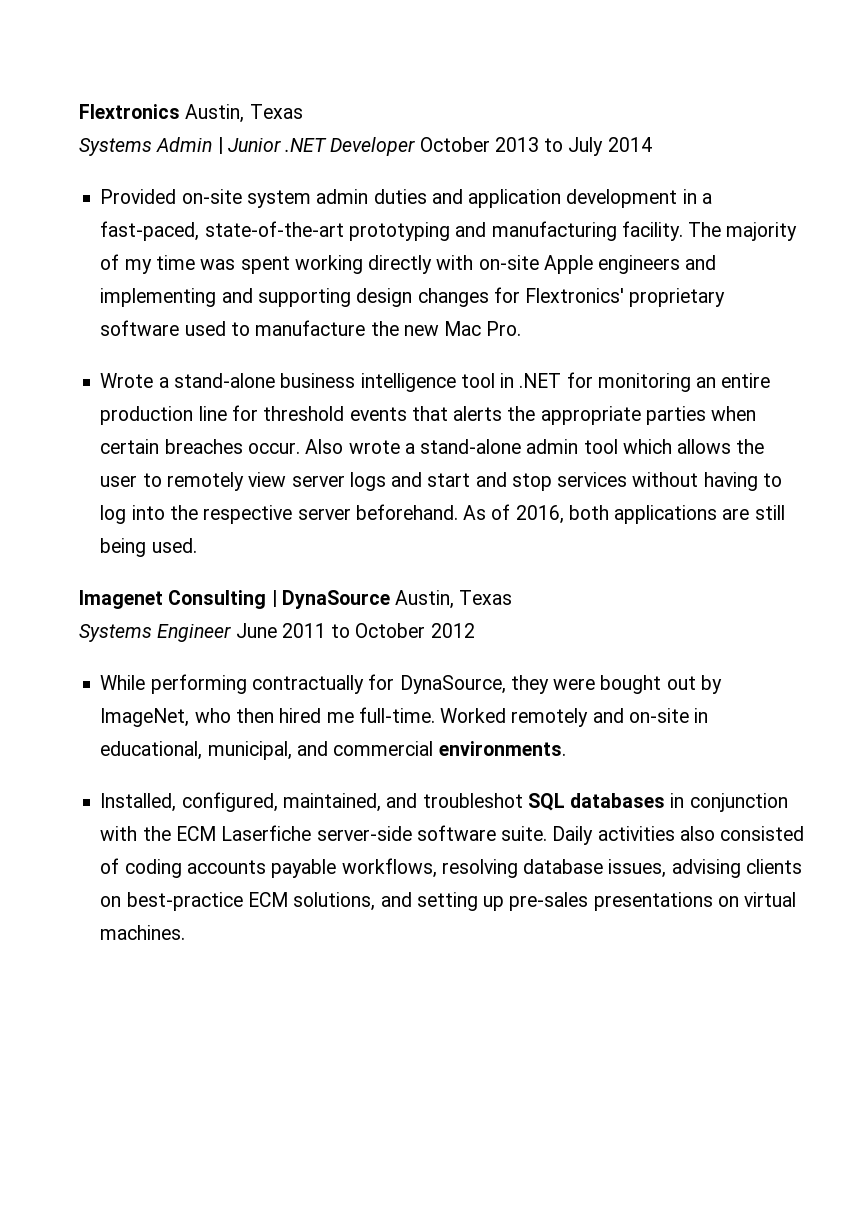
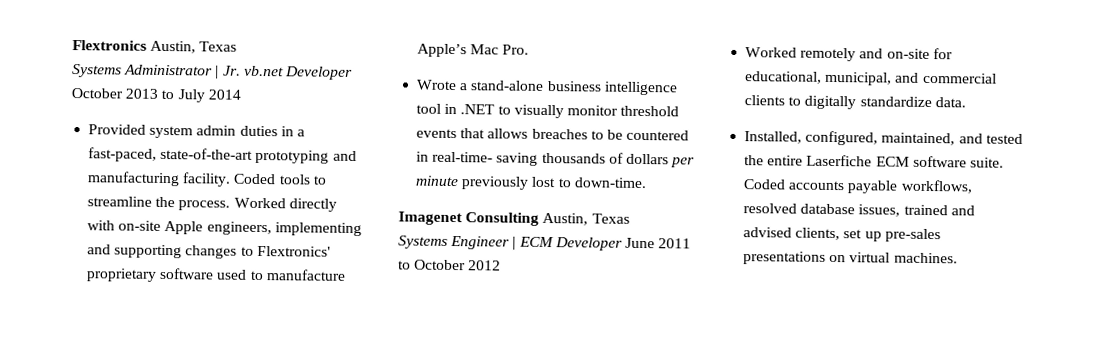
[156,137,328,154] Admin | Junior .NET -> [124,64,284,79] Administrator | Jr. vb.net
[181,189,242,204] on-site -> (147, 129) none
[431,189,678,208] and application development -> (278, 131) none
[688,222,798,241] [100,254,363,274] The majority of my time was spent working -> [233,173,327,185] [87,196,286,211] Coded tools to streamline the process. Worked
[598,255,717,274] engineers and -> [206,221,272,236] engineers,
[356,287,520,307] design changes for -> [185,245,254,259] changes to
[370,321,439,336] the new -> [417,43,468,58] Apple’s
[566,372,771,392] [100,405,757,425] [100,439,765,454] [100,472,782,491] [100,504,785,524] [100,538,197,557] for monitoring an entire production line for threshold events that alerts the appropriate parties when certain breaches occur. Also wrote a stand-alone admin tool which allows the user to remotely view server logs and start and stop services without having to log into the respective server beforehand. As of 2016, both applications are still being used. -> [497,104,680,119] [416,128,690,141] [416,151,696,168] [415,175,647,190] to visually monitor threshold events that allows breaches to be countered in real-time- saving thousands of dollars per minute previously lost to down-time.
[271,590,390,609] | DynaSource -> (540, 219) none
(232, 633) none -> [512,236,623,251] | ECM Developer
[100,674,722,694] [100,707,435,727] While performing contractually for DynaSource, they were bought out by ImageNet, who then hired me full-time. -> (502, 265) none
[694,708,709,723] in -> [932,48,953,60] for
[438,741,566,756] environments. -> [744,95,966,110] clients to digitally standardize data.
[422,793,788,812] [100,825,805,845] [100,858,182,878] troubleshot SQL databases in conjunction with the ECM Laserfiche server-side software suite. Daily activities also consisted of coding -> [985,133,1023,144] [744,154,1004,168] [743,179,787,190] tested the entire Laserfiche ECM software suite. Coded
[441,859,518,878] resolving -> [743,203,798,214] resolved
[671,859,802,878] [100,892,478,911] advising clients on best-practice ECM solutions, and setting -> [903,204,975,216] [743,227,863,241] trained and advised clients, set

